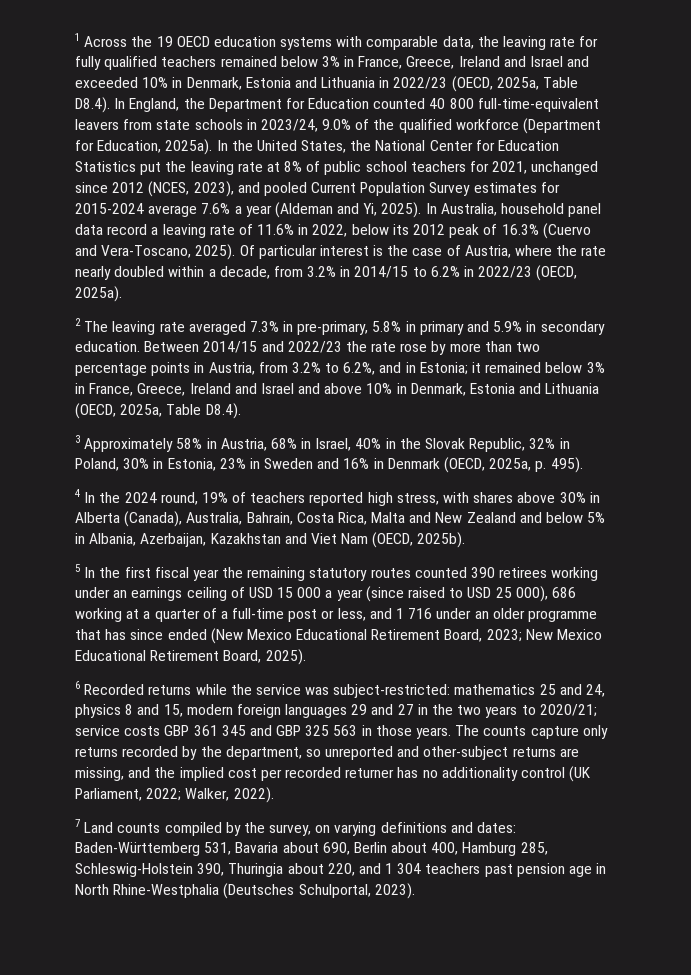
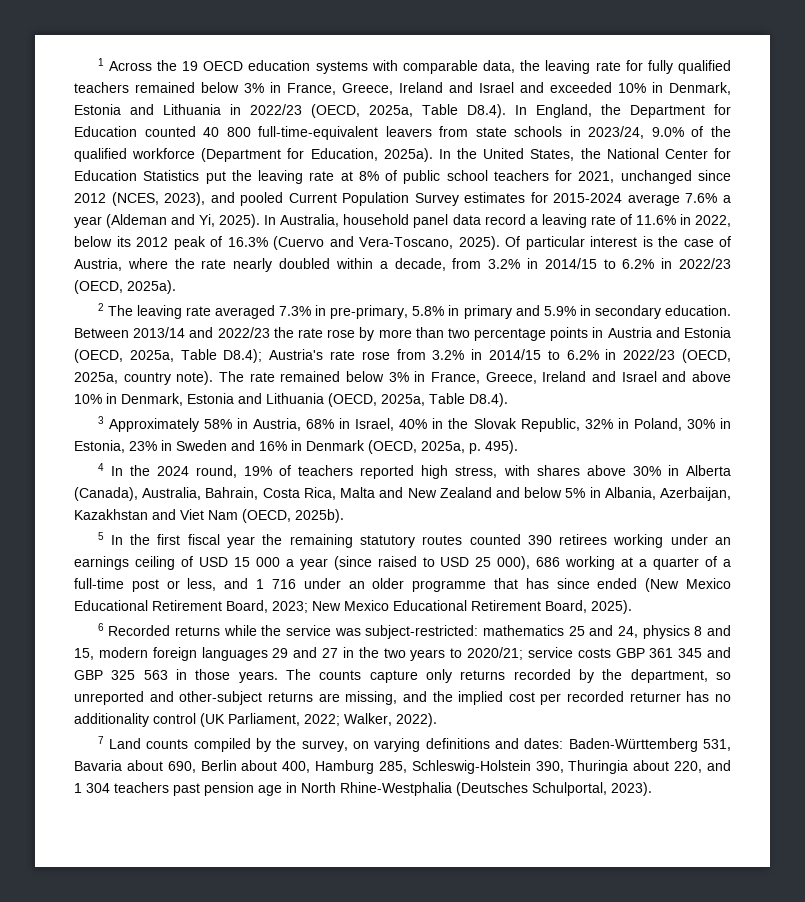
[203,341,258,353] 2014/15 -> [133,327,186,338] 2013/14
[208,362,482,375] Austria, from 3.2% to 6.2%, and in Estonia; it -> [607,327,731,338] [74,349,731,363] [74,371,275,385] Austria and Estonia (OECD, 2025a, Table D8.4); Austria's rate rose from 3.2% in 2014/15 to 6.2% in 2022/23 (OECD, 2025a, country note). The rate

